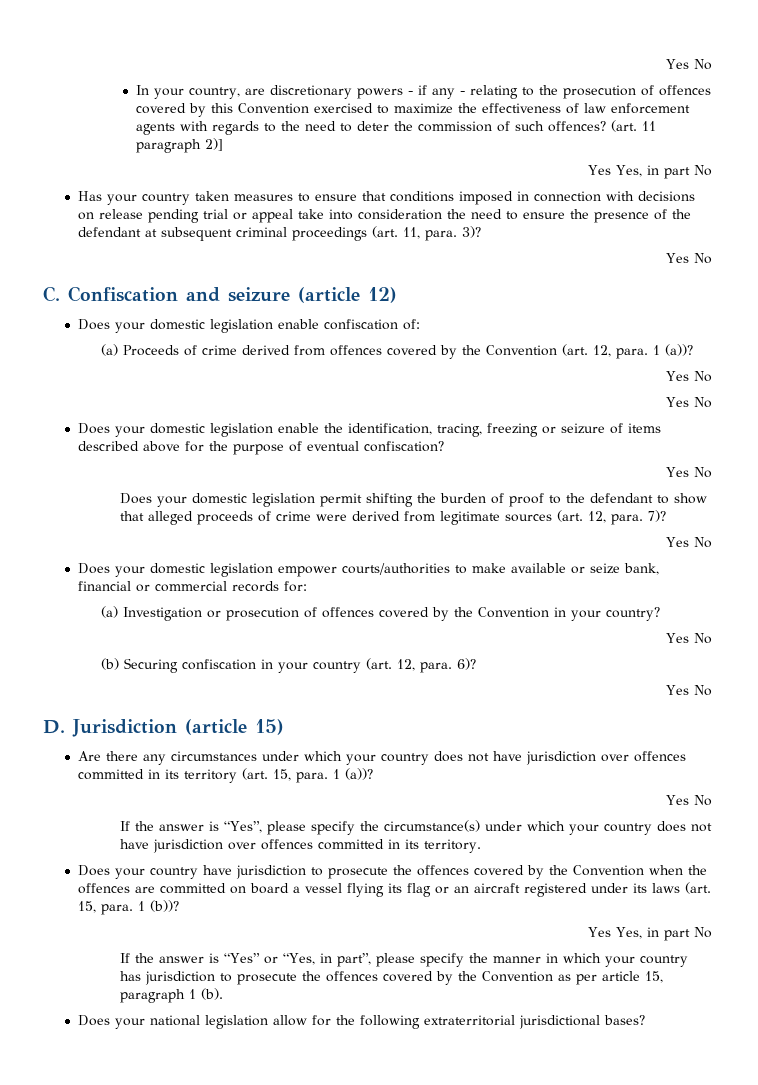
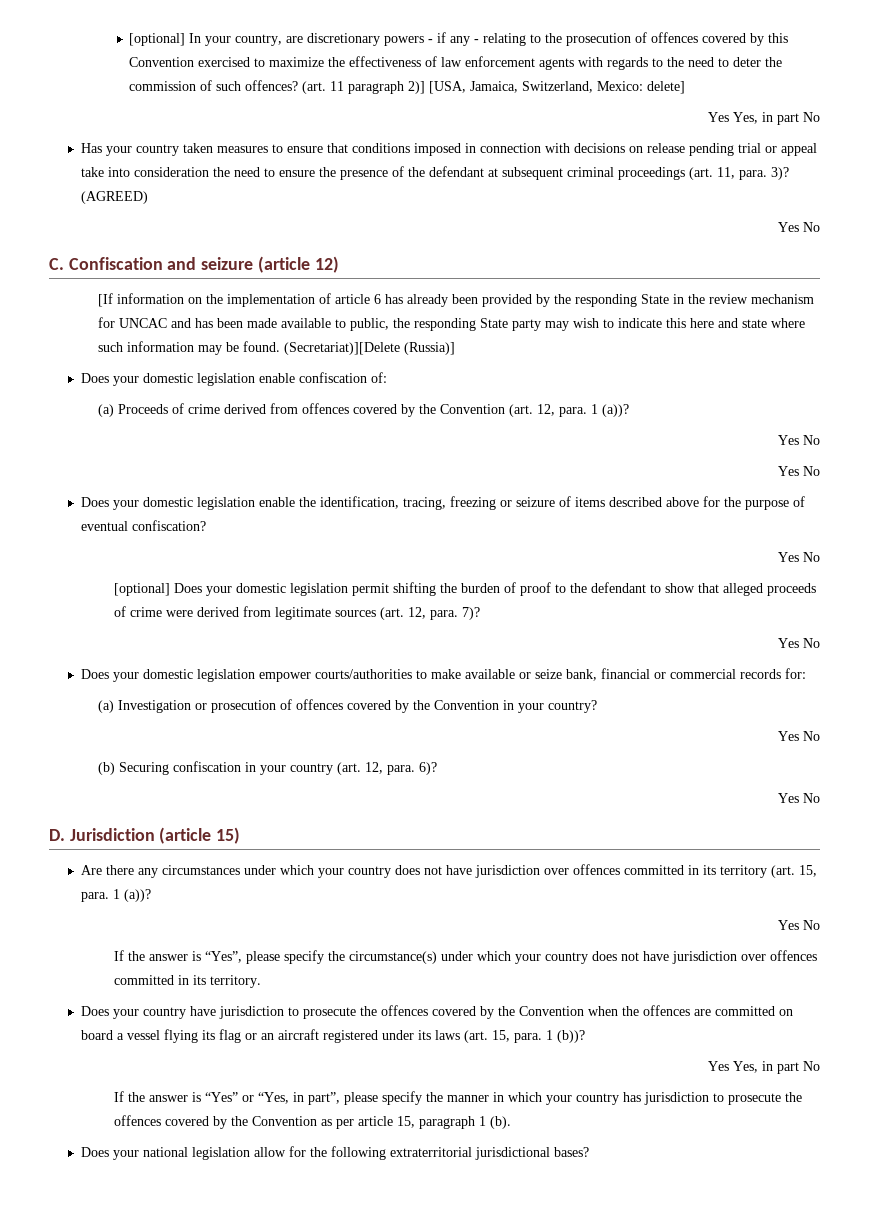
[666,59,712,70] Yes No // -> [129,33,186,46] [optional]
(223, 144) none -> [429,81,686,94] [USA, Jamaica, Switzerland, Mexico: delete]
(481, 232) none -> [80,191,148,204] (AGREED)
(397, 295) none -> [97,293,814,307] [97,317,805,331] [97,341,455,355] // [If information on the implementation of article 6 has already been provided by the responding State in the review mechanism for UNCAC and has been made available to public, the responding State party may wish to indicate this here and state where such information may be found. (Secretariat)][Delete (Russia)]
(712, 472) none -> [113,583,170,596] [optional]

